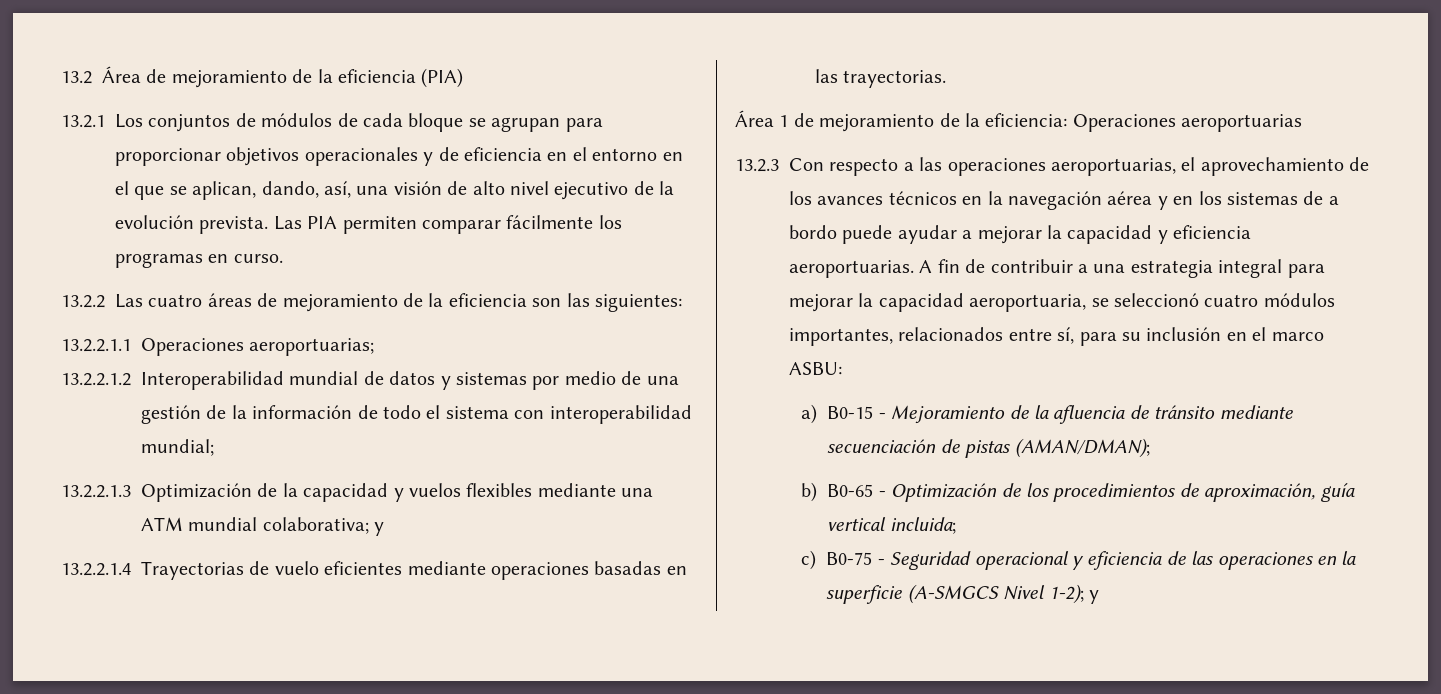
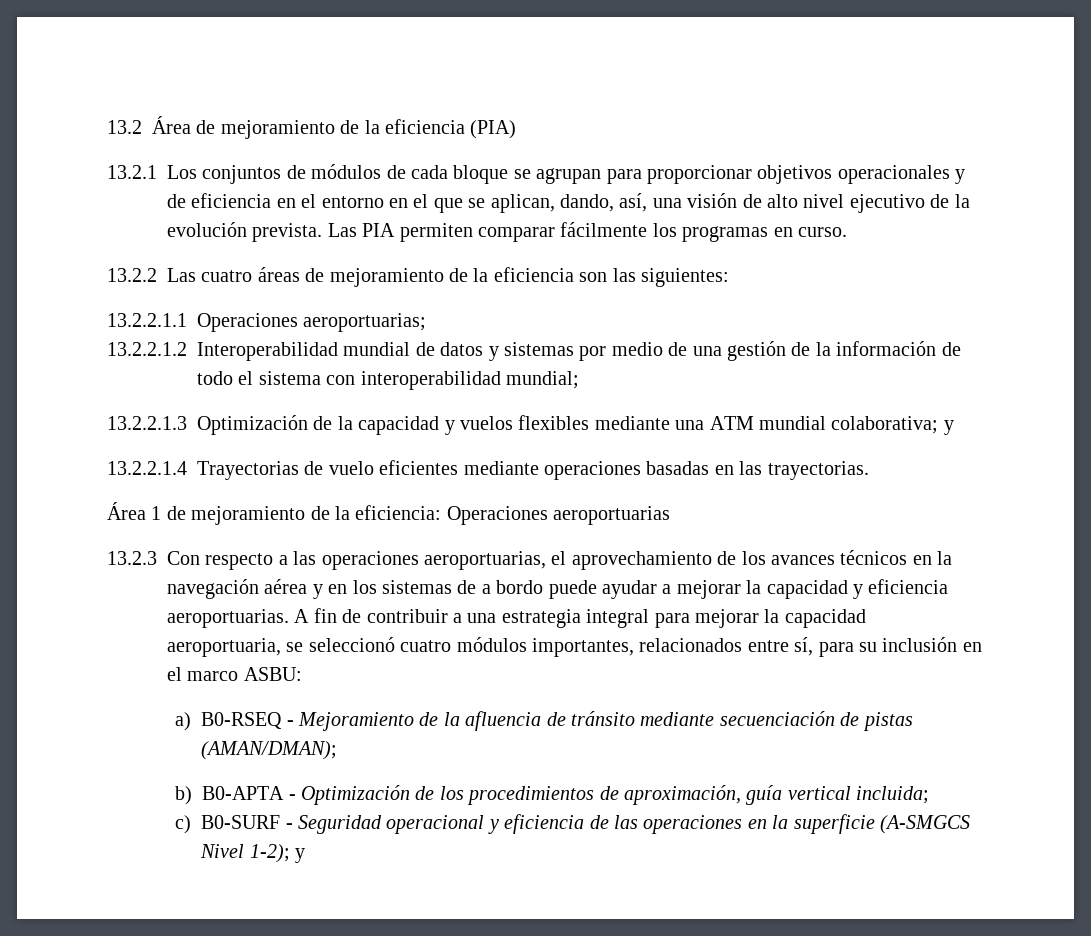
[827,406,874,419] B0-15 -> [201,712,283,729] B0-RSEQ
[827,484,874,497] B0-65 -> [202,786,285,800] B0-APTA
[826,552,873,565] B0-75 -> [201,815,281,829] B0-SURF

